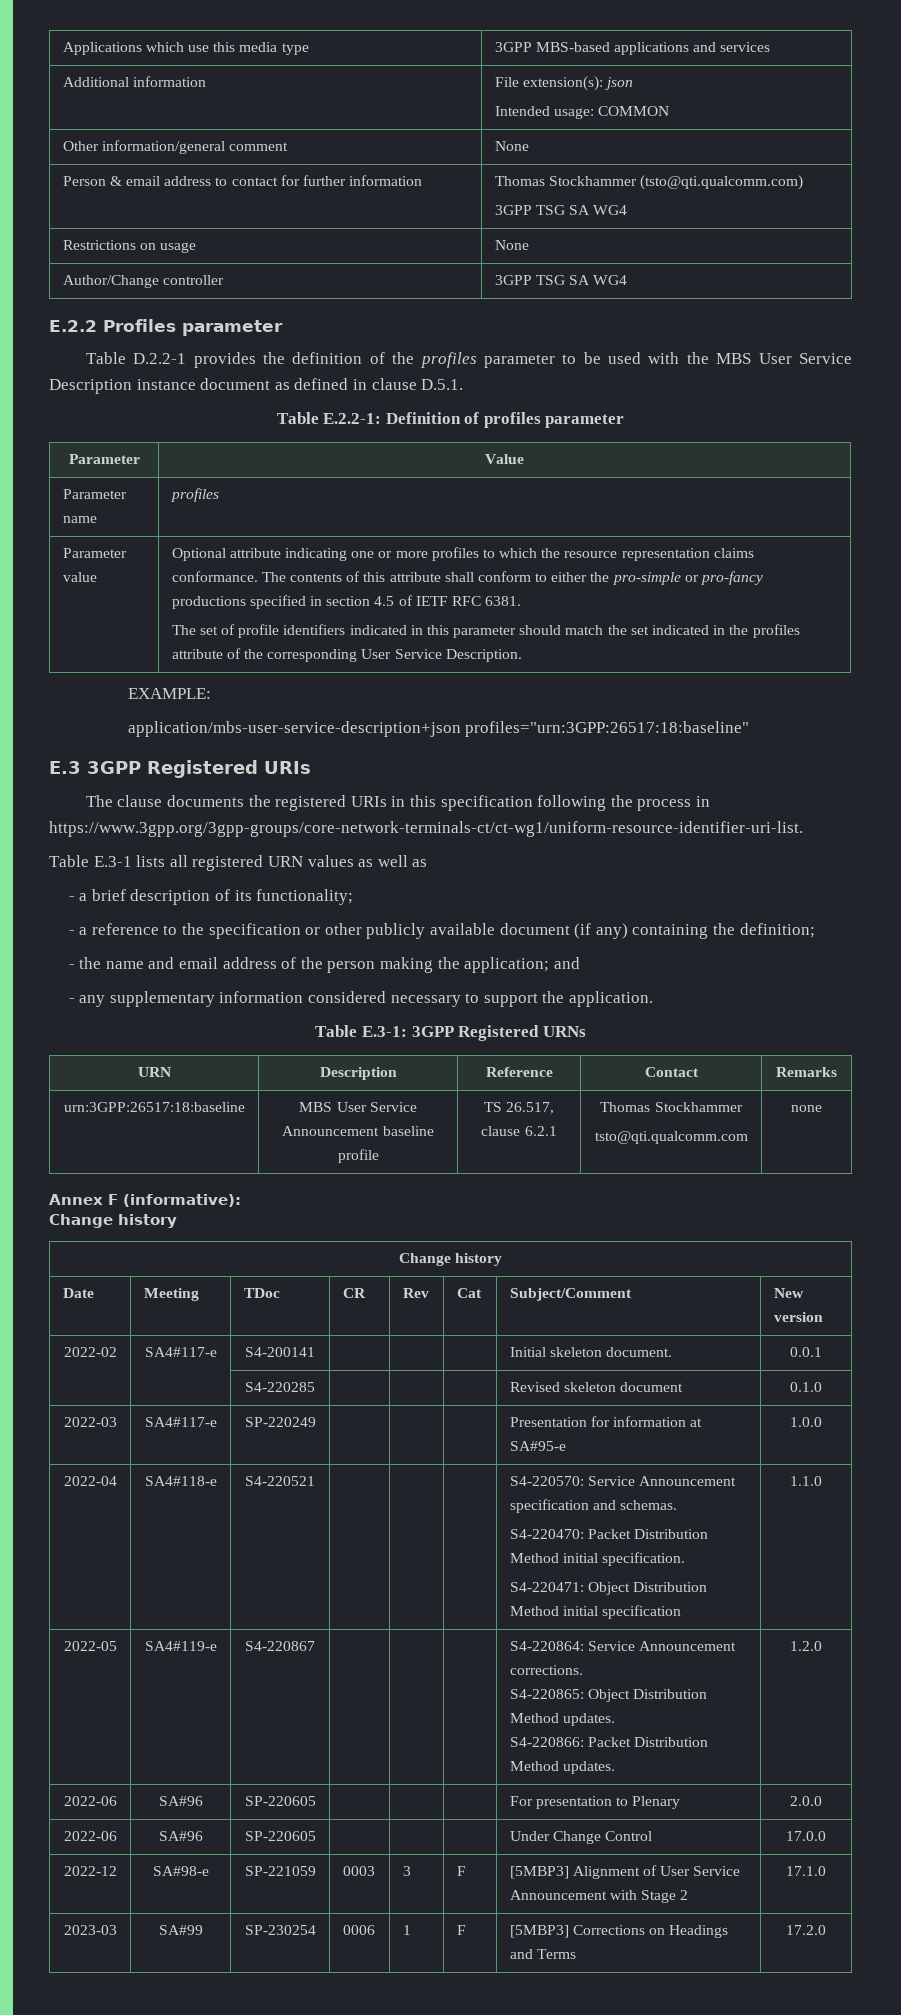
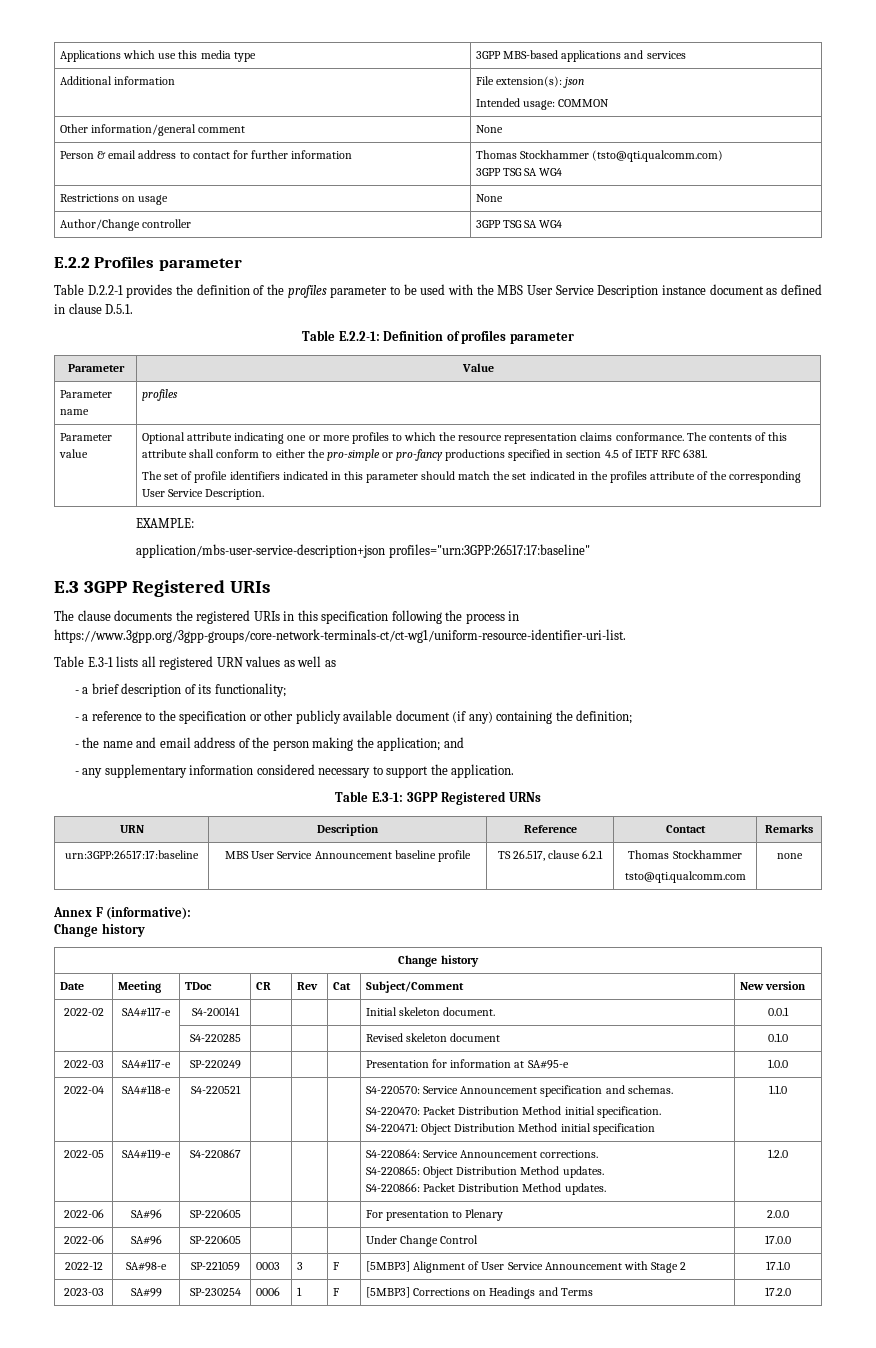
[465,721,750,737] profiles="urn:3GPP:26517:18:baseline" -> [388,544,590,558] profiles="urn:3GPP:26517:17:baseline"
[63,1102,245,1112] urn:3GPP:26517:18:baseline -> [65,850,199,859] urn:3GPP:26517:17:baseline

